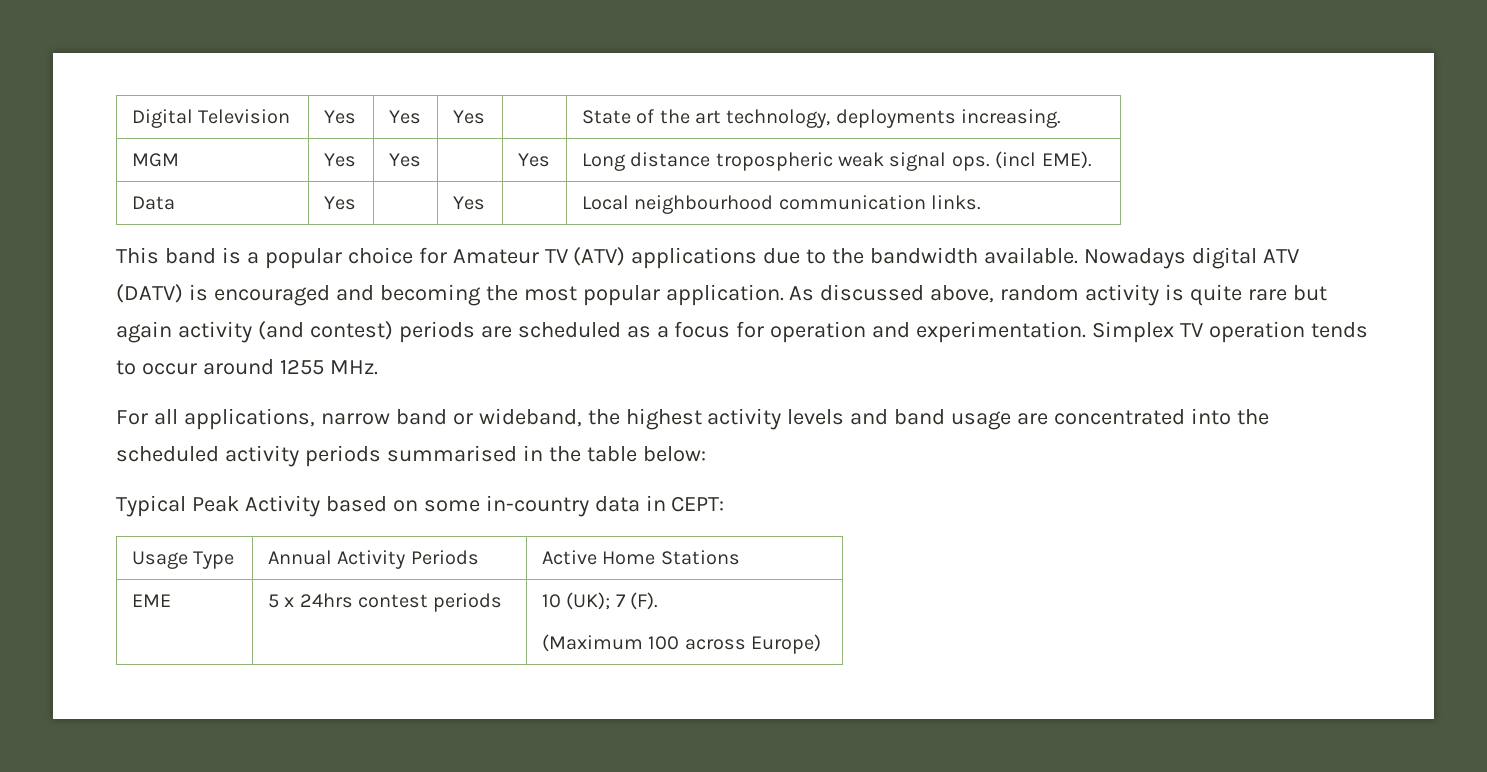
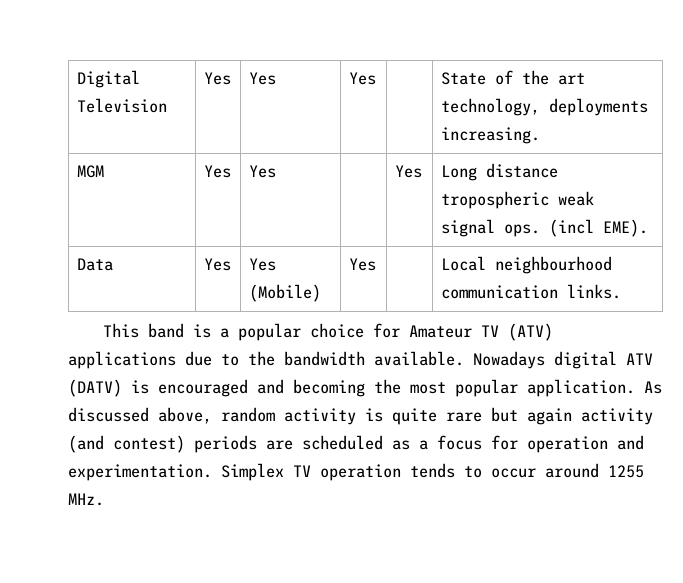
(356, 203) none -> [248,258,276,271] [248,284,321,302] Yes (Mobile)
[116,408,1269,430] [116,445,706,467] [116,495,725,517] [131,551,235,569] [267,550,479,569] [541,550,740,565] [131,594,171,607] [267,593,503,612] [541,592,658,610] [541,634,821,654] // For all applications, narrow band or wideband, the highest activity levels and band usage are concentrated into the scheduled activity periods summarised in the table below: // Typical Peak Activity based on some in-country data in CEPT: // Usage Type | Annual Activity Periods | Active Home Stations // EME | 5 x 24hrs contest periods | 10 (UK); 7 (F). // (Maximum 100 across Europe) -> (104, 499) none

